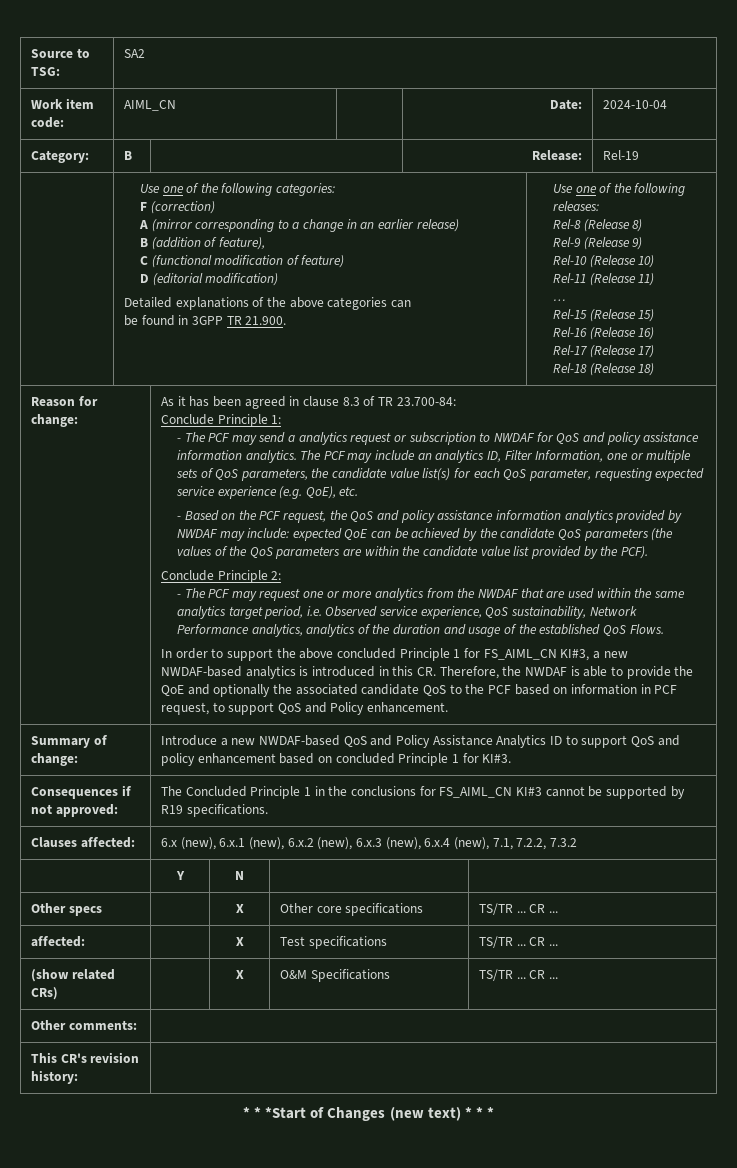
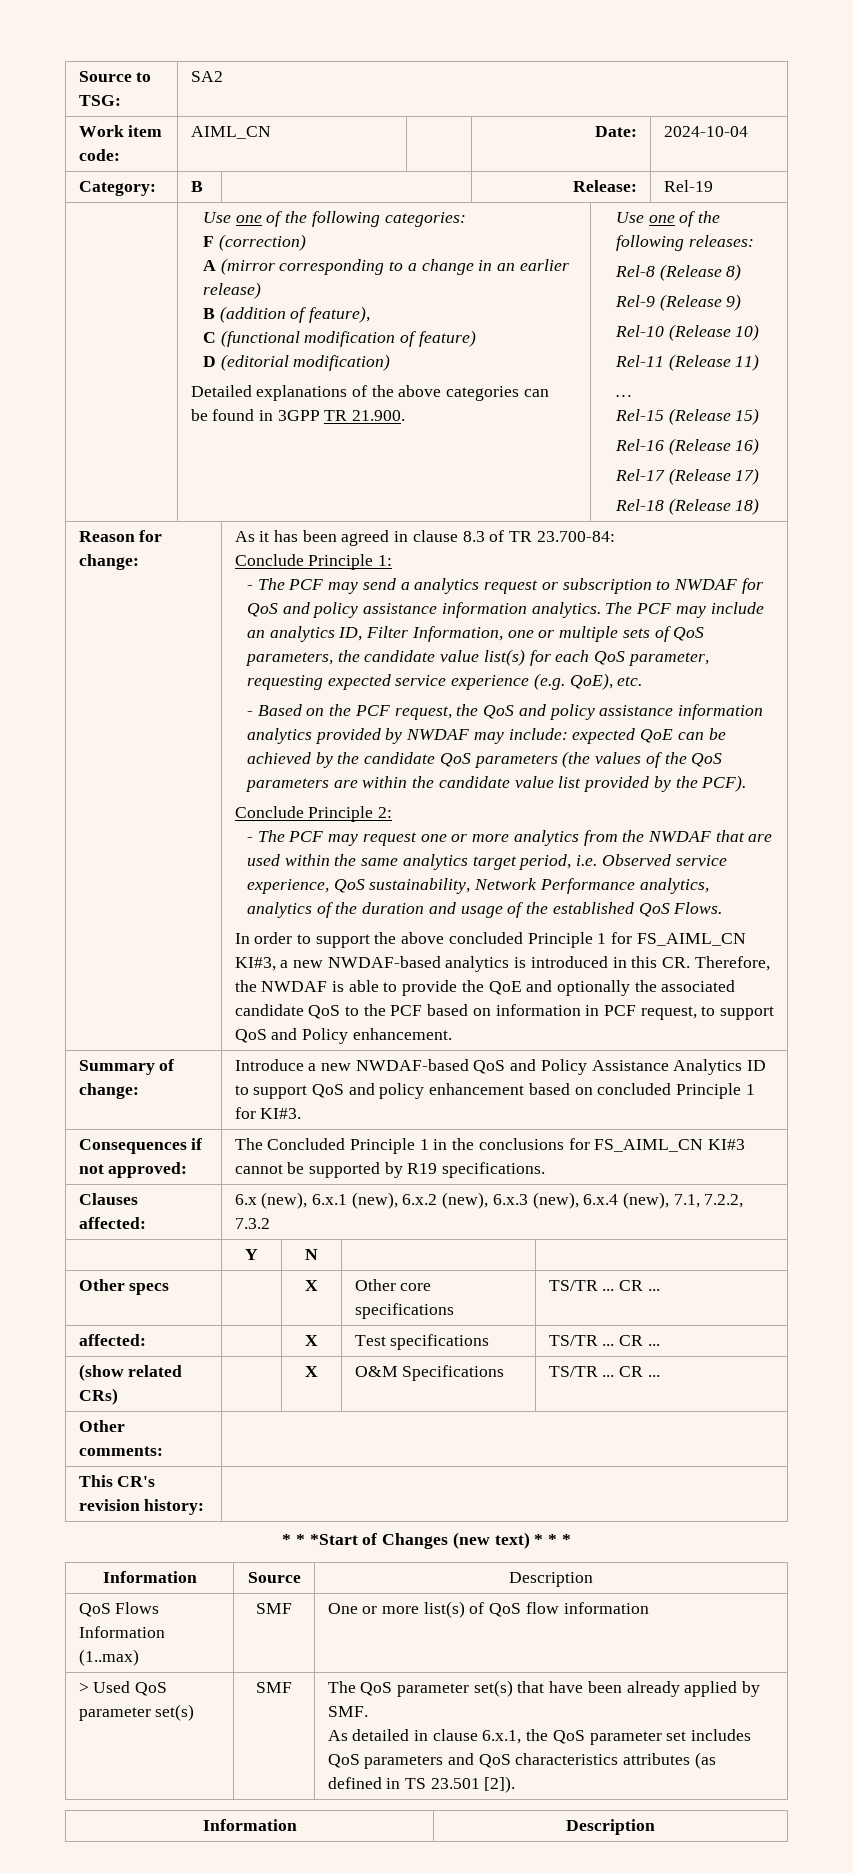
(494, 1112) none -> [102,1571,197,1583] [247,1572,301,1583] [509,1572,593,1587] [78,1602,160,1617] [78,1626,165,1638] [78,1649,139,1666] [256,1603,292,1614] [327,1601,649,1618] [78,1681,167,1696] [78,1704,195,1721] [256,1682,292,1693] [327,1680,761,1697] [327,1706,368,1717] [327,1729,752,1745] [327,1752,716,1769] [327,1776,516,1793] [202,1819,297,1831] [566,1819,655,1835] // Information | Source | Description // QoS Flows Information (1..max) | SMF | One or more list(s) of QoS flow information // > Used QoS parameter set(s) | SMF | The QoS parameter set(s) that have been already applied by SMF. // As detailed in clause 6.x.1, the QoS parameter set includes QoS parameters and QoS characteristics attributes (as defined in TS 23.501 [2]). // Information | Description

